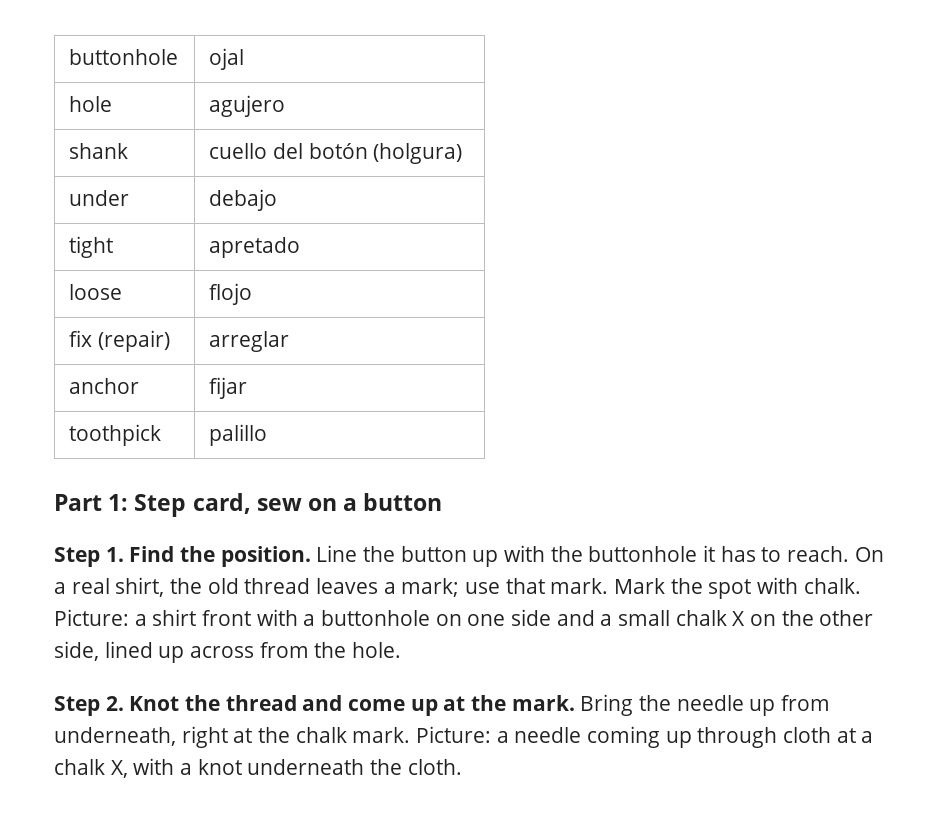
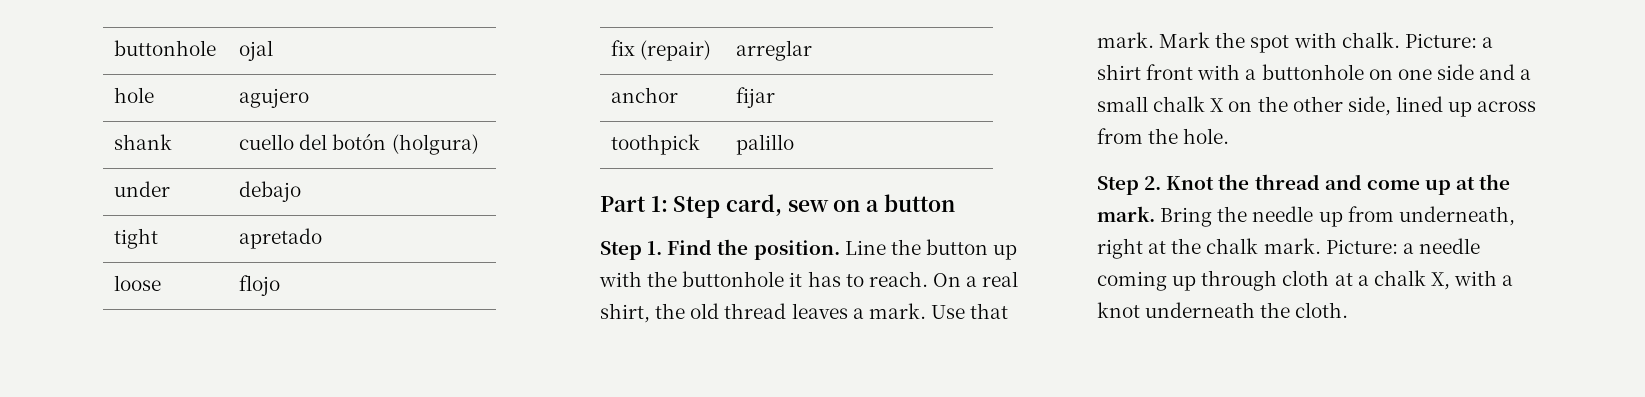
[401,578,501,597] mark; use -> [868,303,965,319] mark. Use

